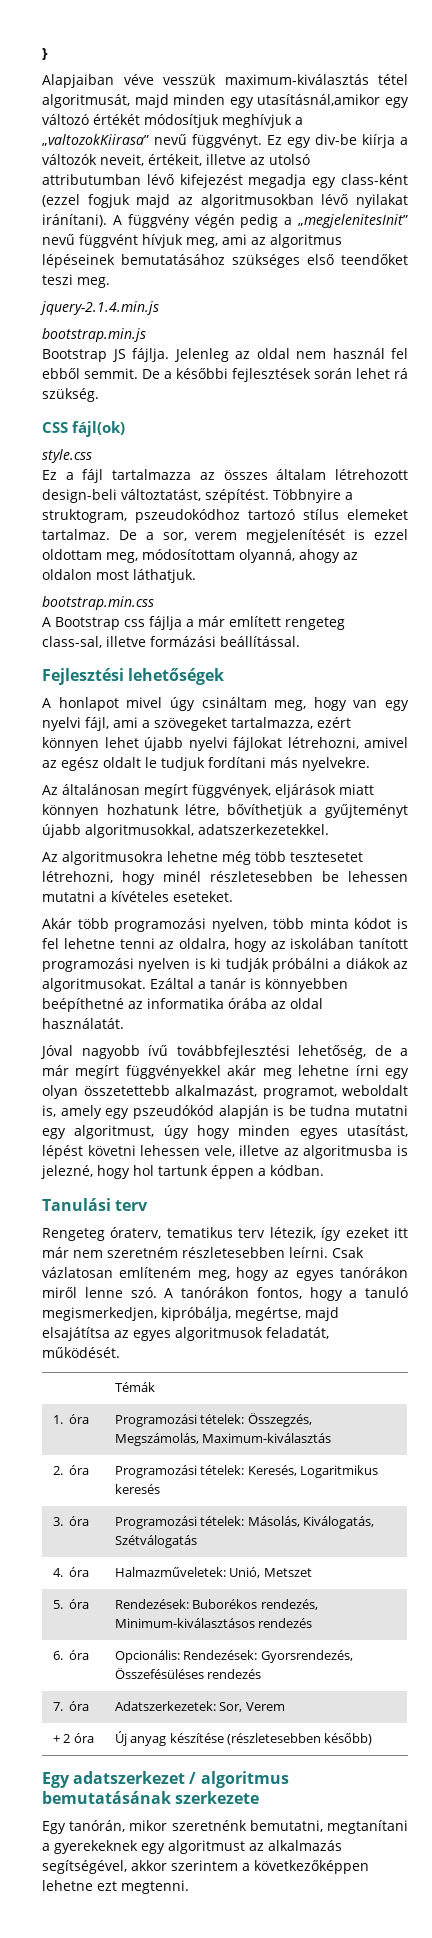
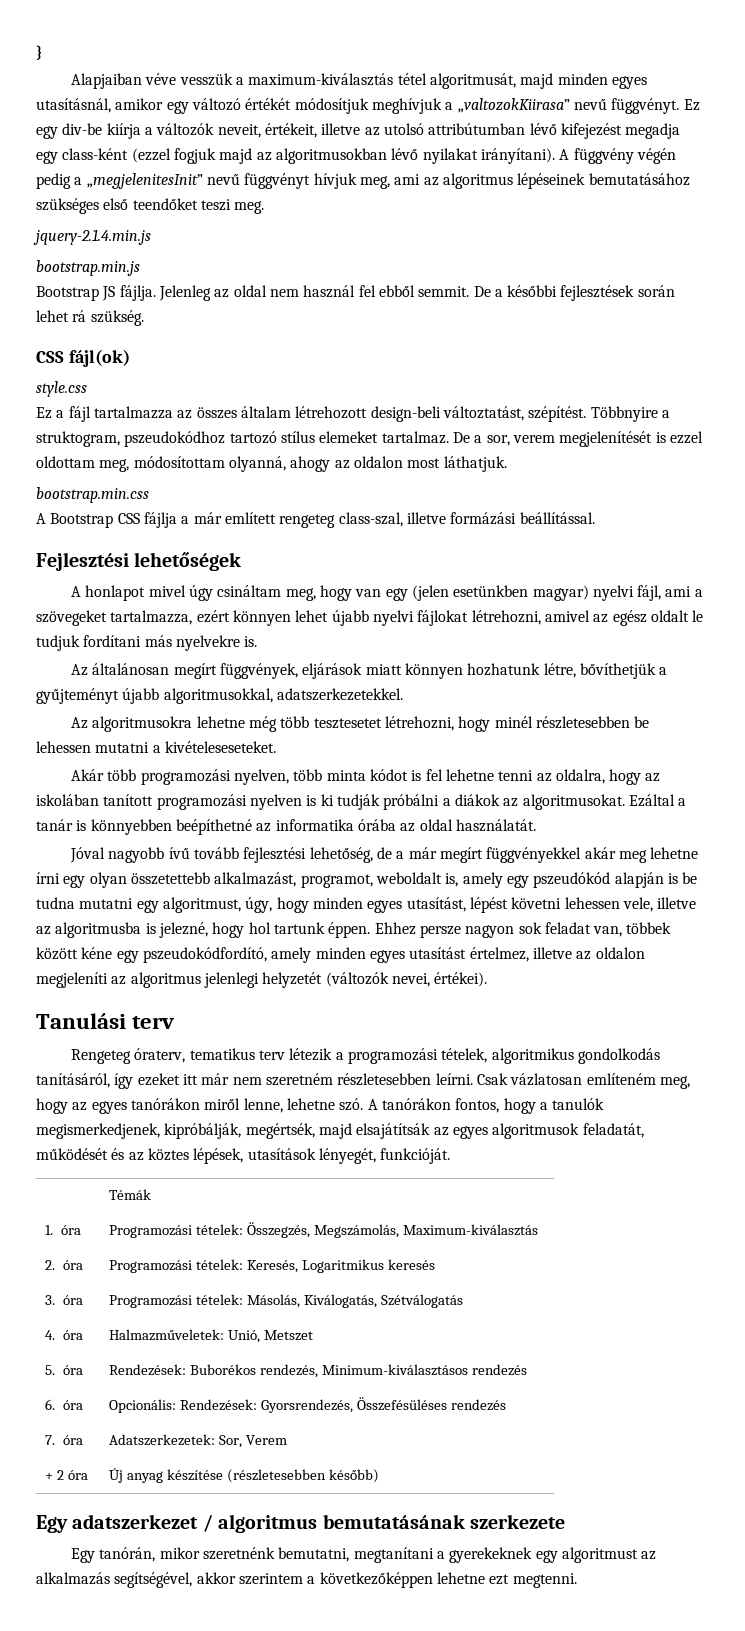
(216, 79) none -> [235,77,244,85] a
[229,94,381,108] egy utasításnál,amikor -> [611,76,647,89] [36,98,164,113] egyes utasításnál, amikor
[42,174,141,185] attributumban -> [428,123,526,135] attribútumban
[42,214,107,227] iránítani). -> [480,148,555,164] irányítani).
[79,234,138,248] függvént -> [244,173,311,189] függvényt
[124,619,145,627] css -> [117,513,140,524] CSS
[42,636,102,648] class-sal, -> [338,512,403,527] class-szal,
(409, 705) none -> [411,585,589,601] (jelen esetünkben magyar)
[302,757,370,771] nyelvekre. -> [175,635,258,651] nyelvekre is.
[111,891,233,902] kívételes eseteket. -> [164,741,276,753] kivételeseseteket.
[176,1045,290,1059] továbbfejlesztési -> [193,847,307,863] tovább fejlesztési
[163,1125,189,1139] úgy -> [245,897,273,913] úgy,
[211,1165,324,1179] éppen a kódban. -> [328,922,672,938] [36,947,645,963] [36,972,488,988] éppen. Ehhez persze nagyon sok feladat van, többek között kéne egy pszeudokódfordító, amely minden egyes utasítást értelmez, illetve az oldalon megjeleníti az algoritmus jelenlegi helyzetét (változók nevei, értékei).
[269,1227,316,1239] létezik, -> [289,1048,660,1064] [36,1073,110,1088] létezik a programozási tételek, algoritmikus gondolkodás tanításáról,
[84,1287,123,1298] lenne -> [243,1098,335,1113] lenne, lehetne
[365,1287,408,1298] [42,1307,339,1321] [42,1327,329,1341] [42,1347,120,1358] tanuló megismerkedjen, kipróbálja, megértse, majd elsajátítsa az egyes algoritmusok feladatát, működését. -> [552,1098,605,1110] [36,1123,644,1139] [36,1148,451,1164] tanulók megismerkedjenek, kipróbálják, megértsék, majd elsajátítsák az egyes algoritmusok feladatát, működését és az köztes lépések, utasítások lényegét, funkcióját.

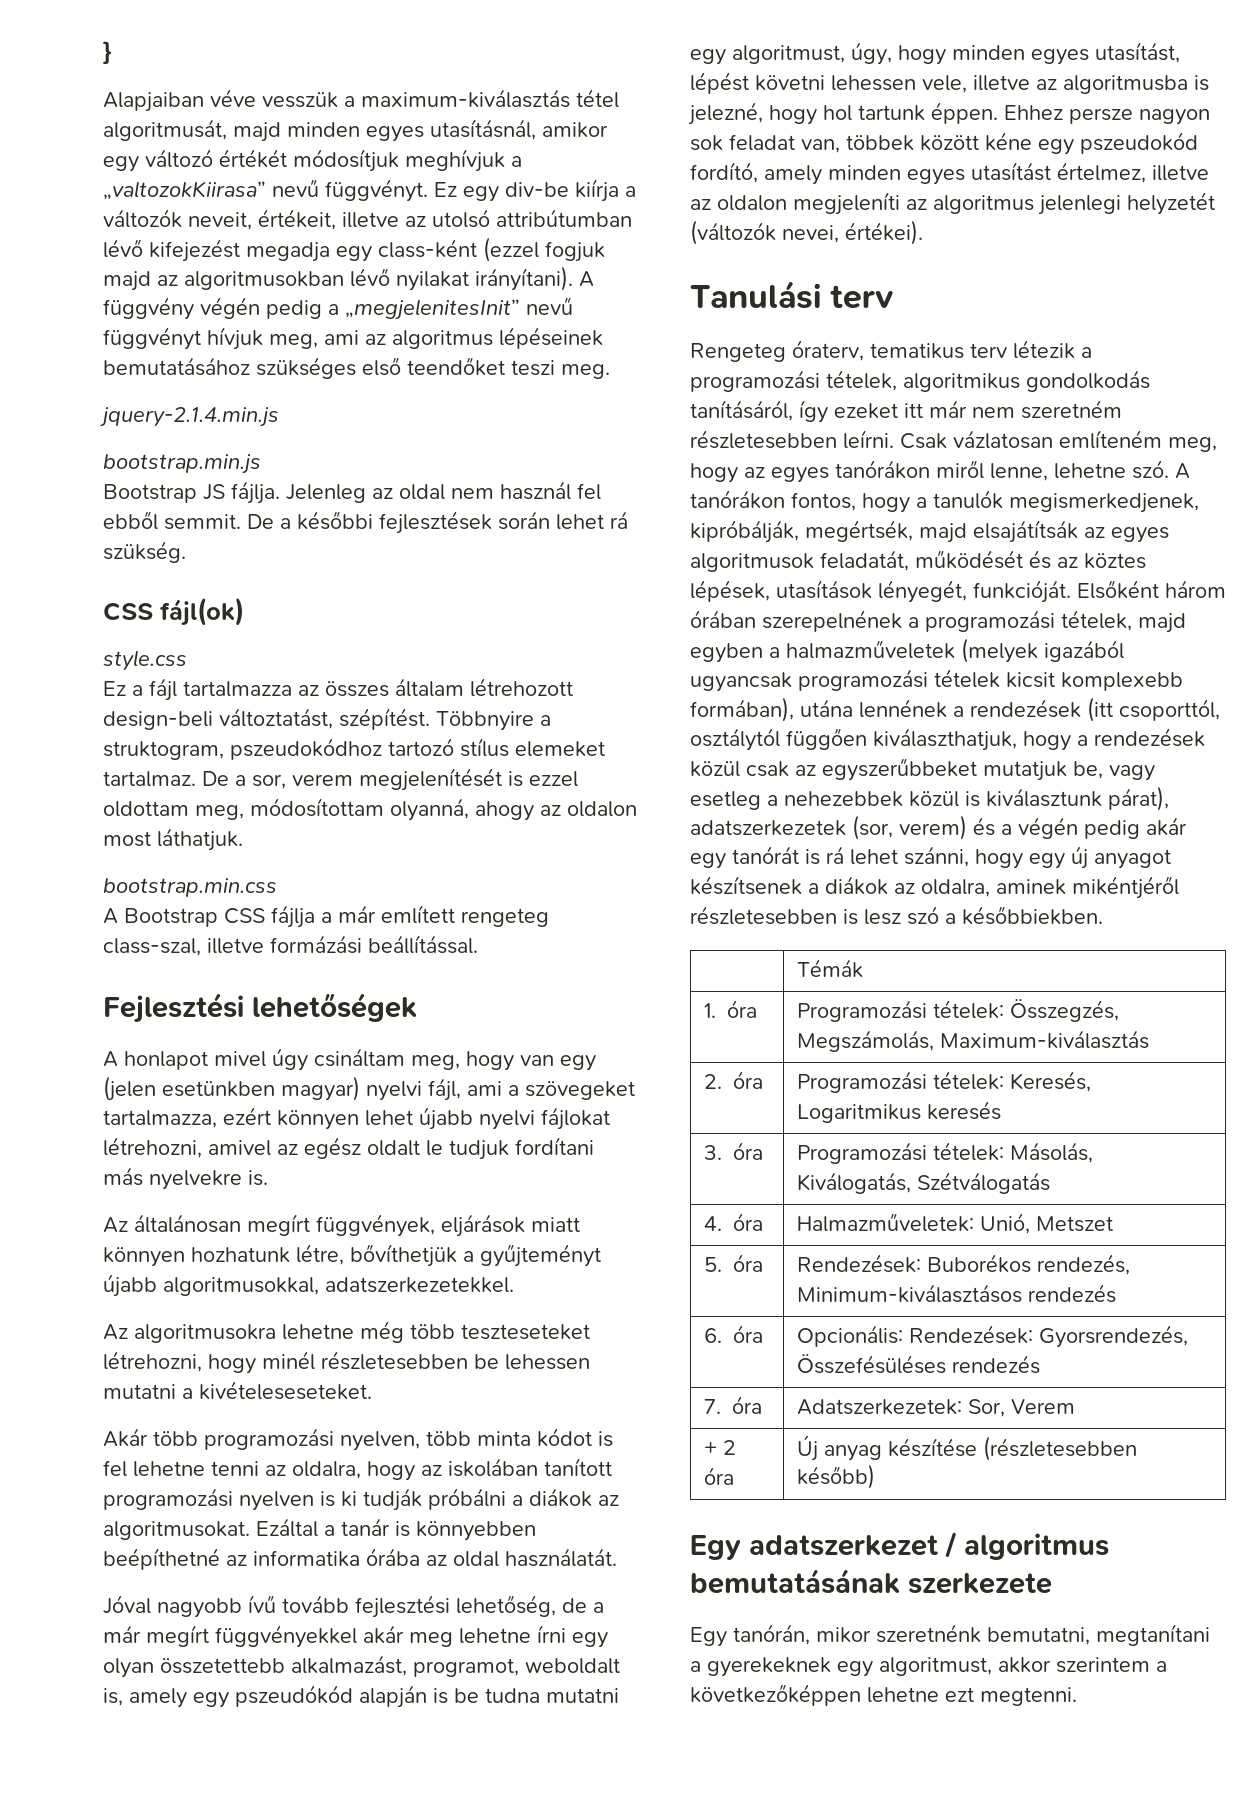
[313,718,382,729] tesztesetet -> [461,1324,590,1340] teszteseteket
[142,947,267,963] pszeudokódfordító, -> [1080,132,1198,154] [690,162,758,183] pszeudokód fordító,
(451, 1156) none -> [1077,580,1226,599] [690,610,1186,633] [690,638,1124,663] [690,669,1183,692] [690,697,1220,722] [690,728,1205,751] [690,758,1155,781] [690,786,1169,811] [690,815,1187,840] [690,846,1171,869] [690,876,1179,899] [690,906,1103,925] Elsőként három órában szerepelnének a programozási tételek, majd egyben a halmazműveletek (melyek igazából ugyancsak programozási tételek kicsit komplexebb formában), utána lennének a rendezések (itt csoporttól, osztálytól függően kiválaszthatjuk, hogy a rendezések közül csak az egyszerűbbeket mutatjuk be, vagy esetleg a nehezebbek közül is kiválasztunk párat), adatszerkezetek (sor, verem) és a végén pedig akár egy tanórát is rá lehet szánni, hogy egy új anyagot készítsenek a diákok az oldalra, aminek mikéntjéről részletesebben is lesz szó a későbbiekben.
[561,1547,657,1563] [36,1572,193,1588] algoritmust az alkalmazás segítségével, -> [879,1657,992,1676] algoritmust,

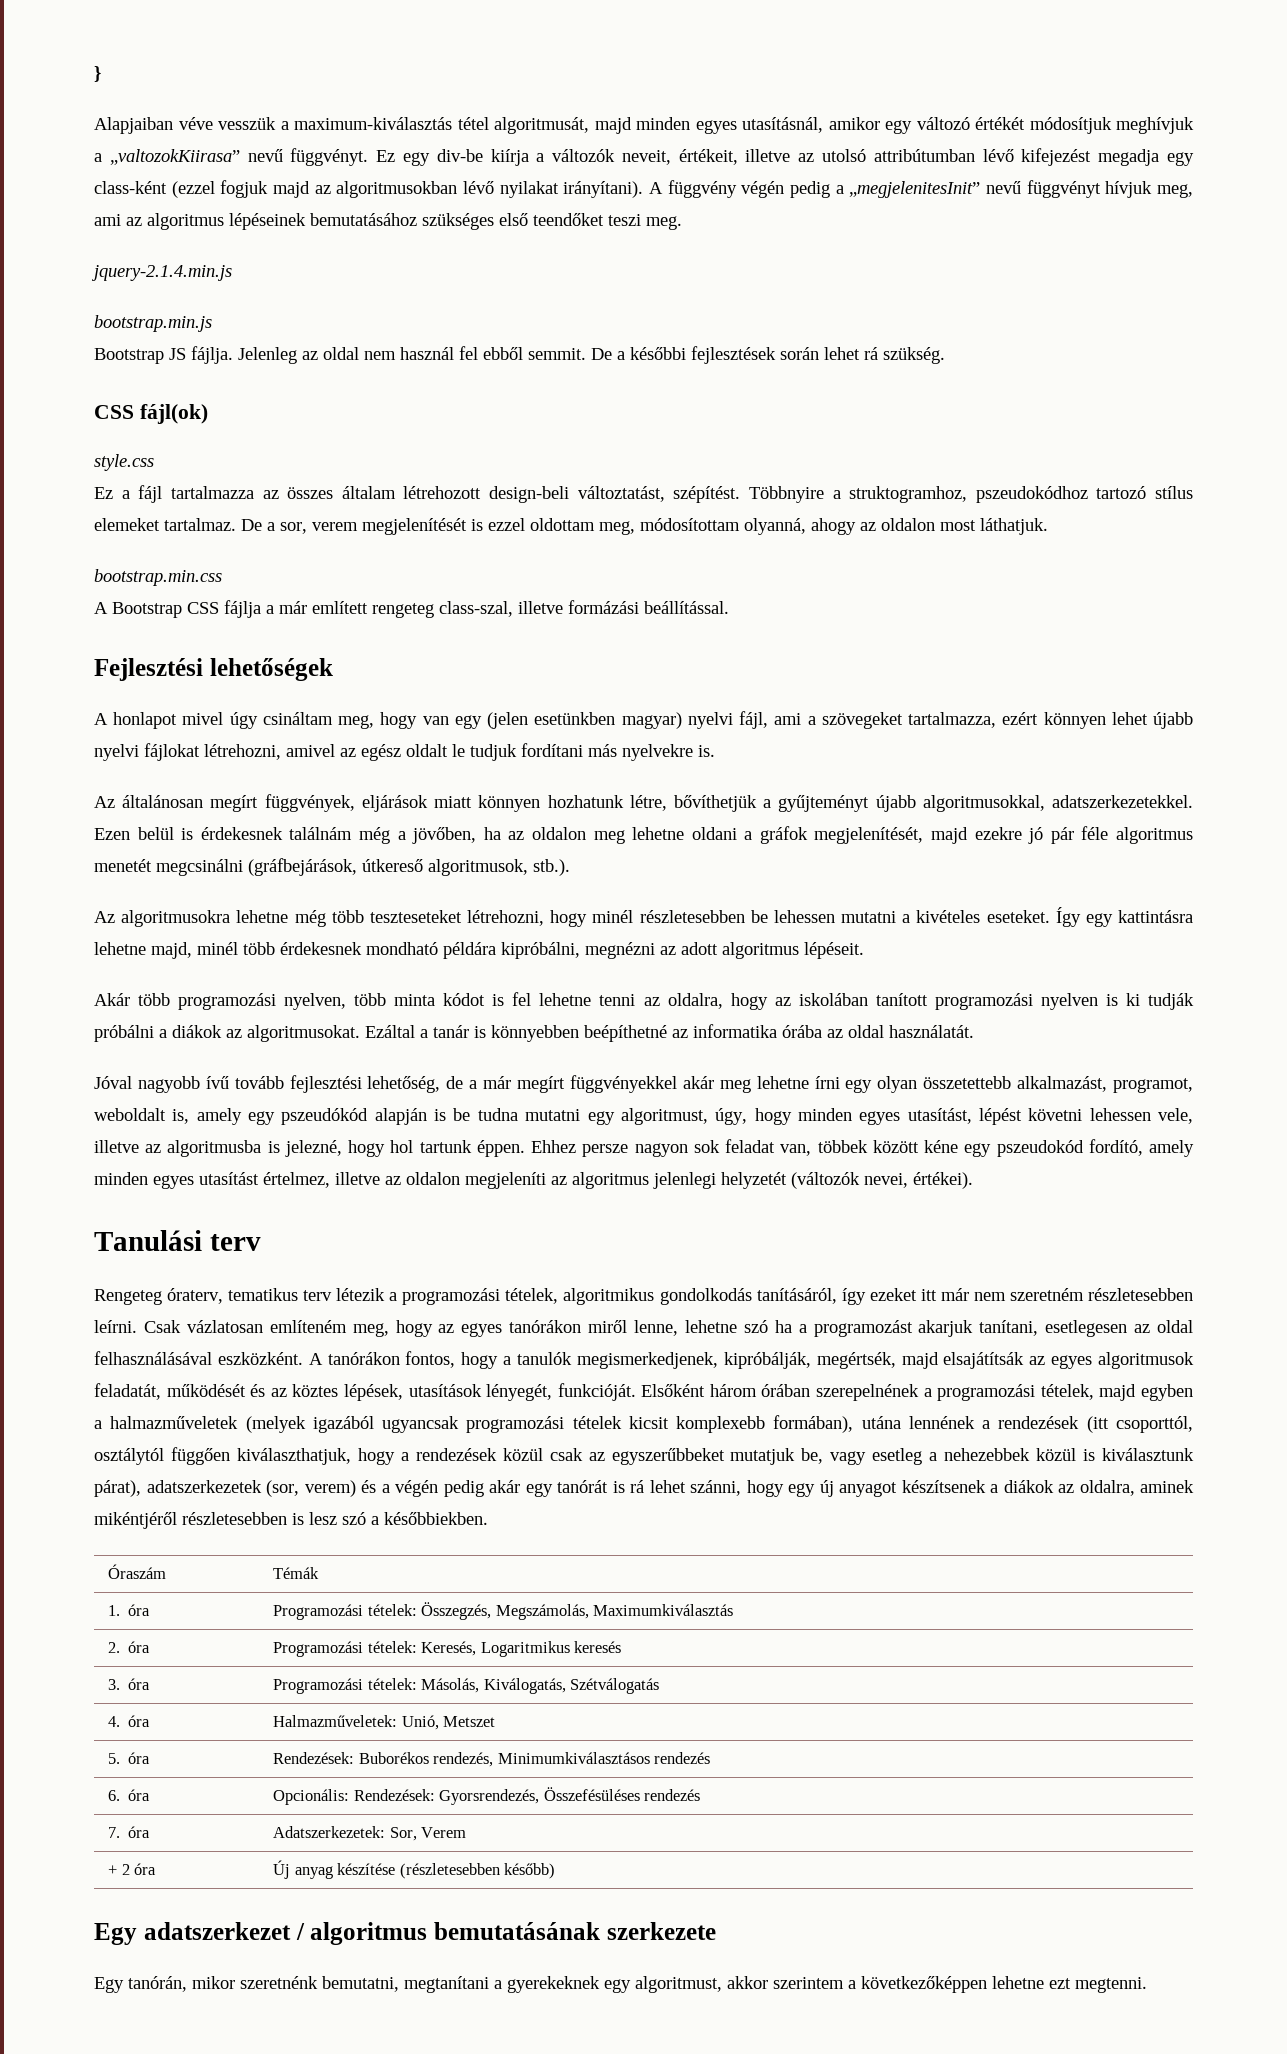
[103,741,224,760] struktogram, -> [849,486,968,503] struktogramhoz,
(514, 1285) none -> [94,826,1193,844] [94,858,570,876] Ezen belül is érdekesnek találnám még a jövőben, ha az oldalon meg lehetne oldani a gráfok megjelenítését, majd ezekre jó pár féle algoritmus menetét megcsinálni (gráfbejárások, útkereső algoritmusok, stb.).
[199,1381,372,1400] kivételeseseteket. -> [916,907,1193,927] [94,942,864,959] kivételes eseteket. Így egy kattintásra lehetne majd, minél több érdekesnek mondható példára kipróbálni, megnézni az adott algoritmus lépéseit.
[1132,460,1169,479] szó. -> [743,1320,1193,1337] [94,1351,303,1365] szó ha a programozást akarjuk tanítani, esetlegesen az oldal felhasználásával eszközként.
(1103, 915) none -> [108,1564,167,1579] Óraszám
[940,1030,1150,1049] Maximum-kiválasztás -> [593,1604,734,1616] Maximumkiválasztás
[797,1284,1023,1303] Minimum-kiválasztásos -> [497,1752,650,1764] Minimumkiválasztásos

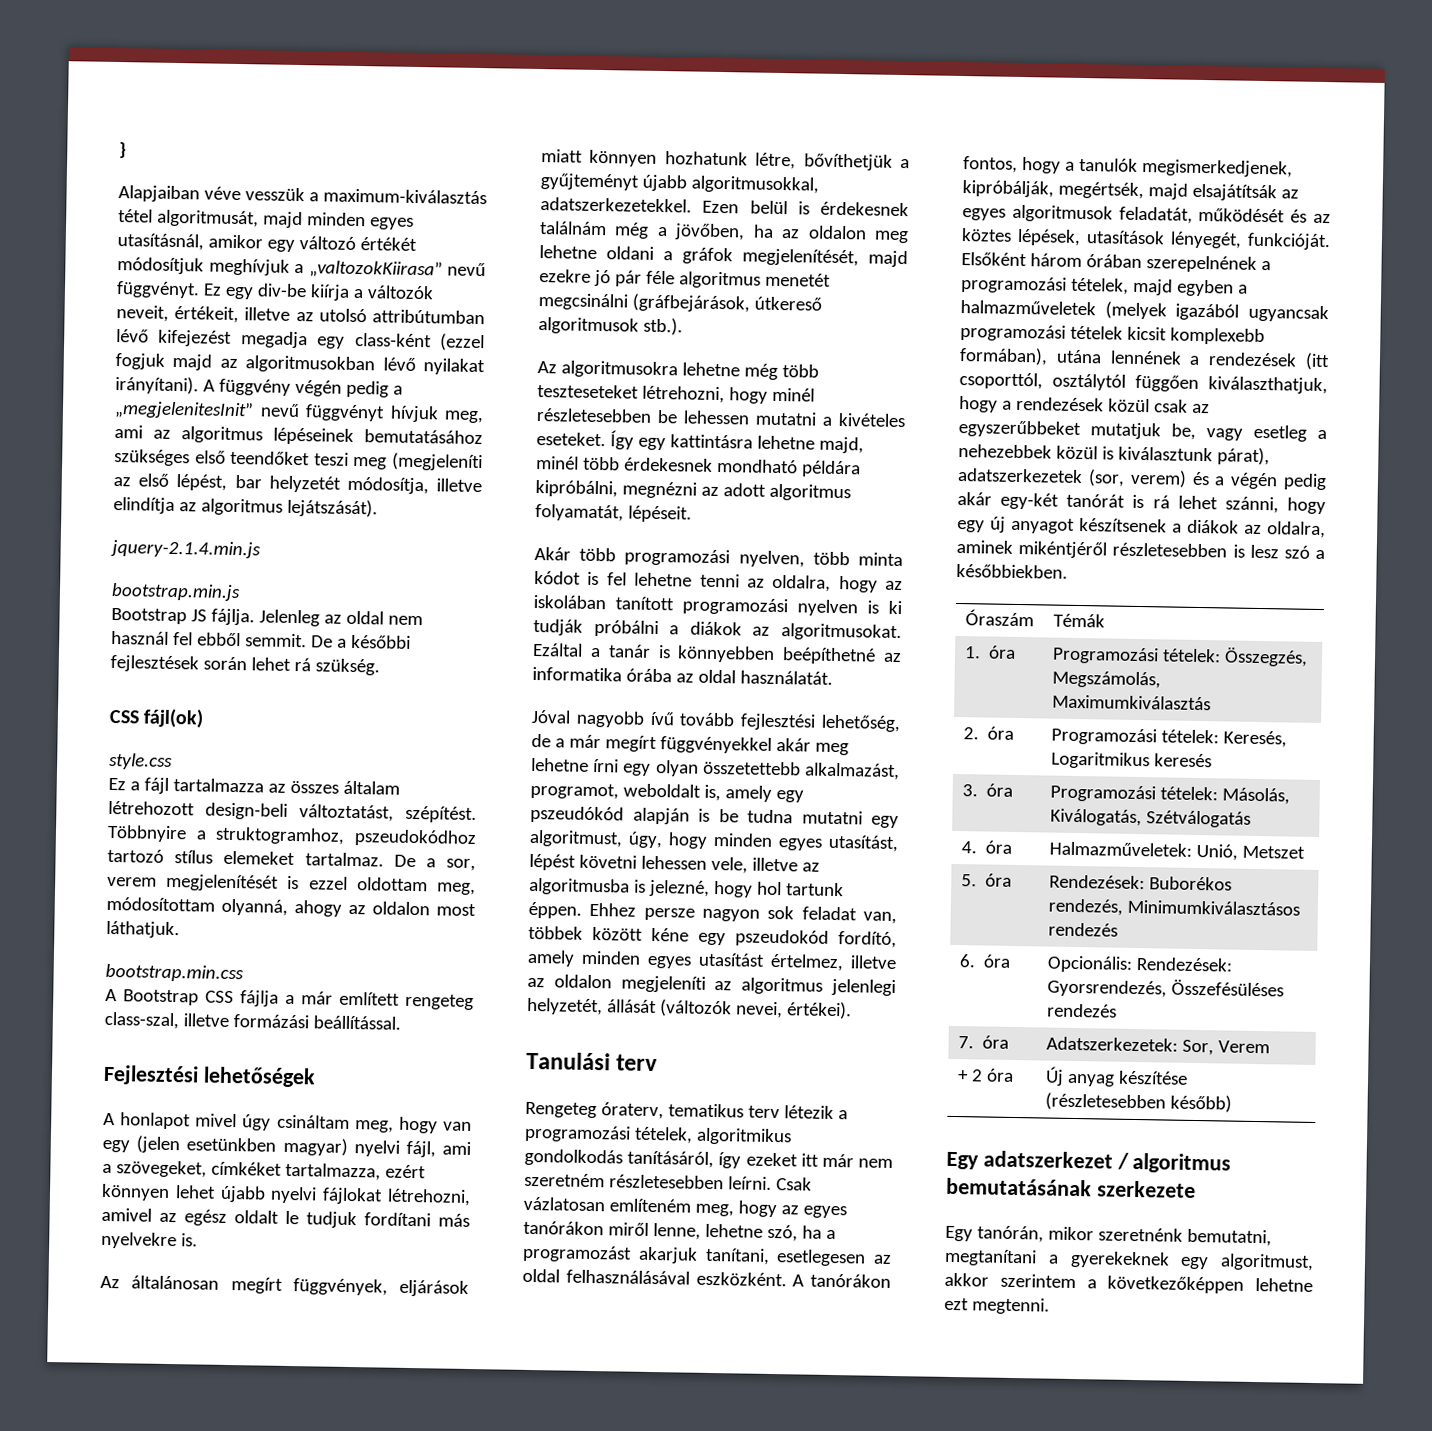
[646,216,682,230] meg. -> [353,452,483,472] [113,473,482,495] [113,496,378,518] meg (megjeleníti az első lépést, bar helyzetét módosítja, illetve elindítja az algoritmus lejátszását).
[821,712,903,729] szövegeket -> [115,1160,282,1178] szövegeket, címkéket
[428,859,528,876] algoritmusok, -> [538,317,639,335] algoritmusok
(799, 950) none -> [535,503,624,522] folyamatát,
[721,1172,787,1189] helyzetét -> [527,997,657,1016] helyzetét, állását
[743,1320,768,1333] szó -> [766,1224,798,1242] szó,
[525,1483,553,1497] egy -> [1000,492,1060,510] egy-két

